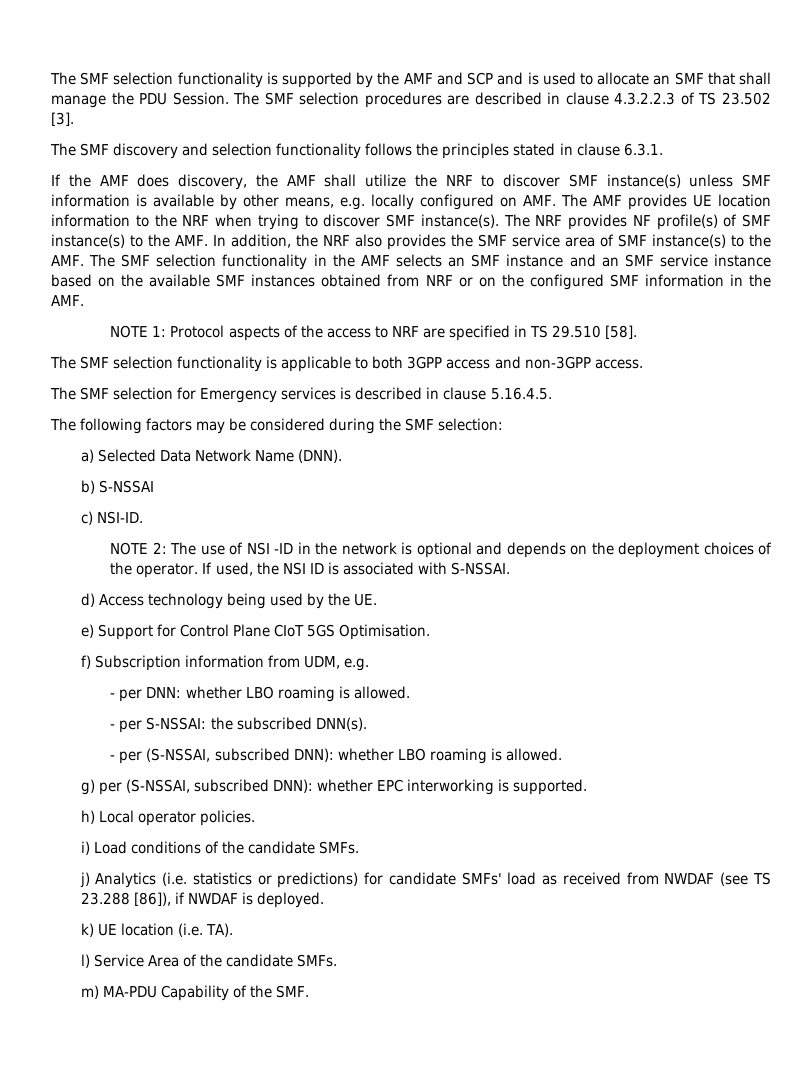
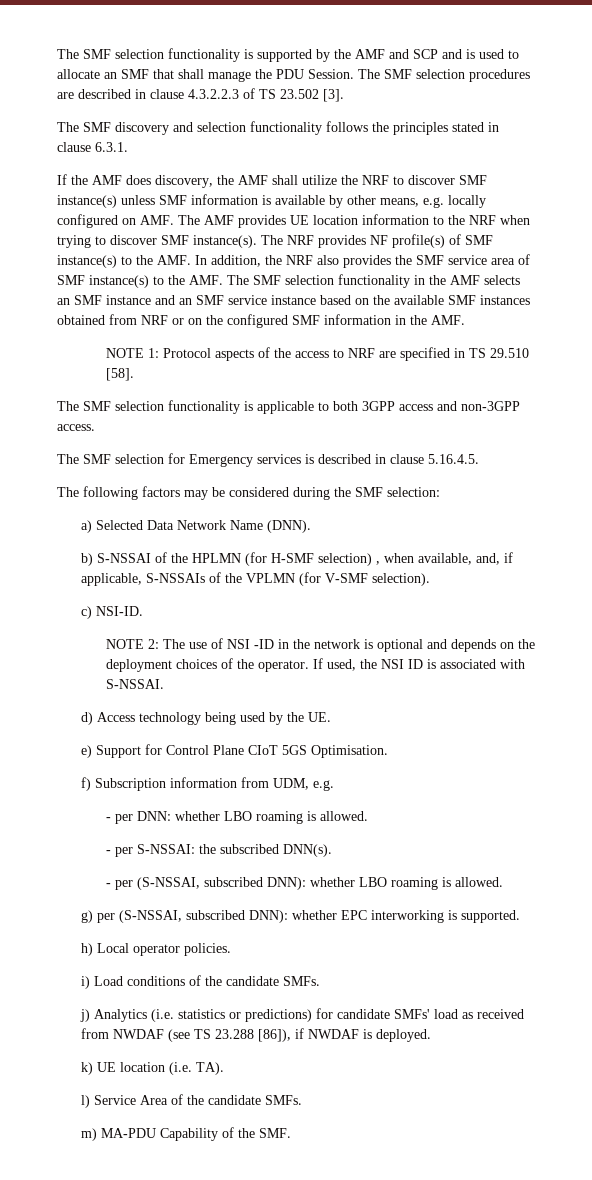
(154, 486) none -> [155,552,514,566] [81,572,431,586] of the HPLMN (for H-SMF selection) , when available, and, if applicable, S-NSSAIs of the VPLMN (for V-SMF selection).

